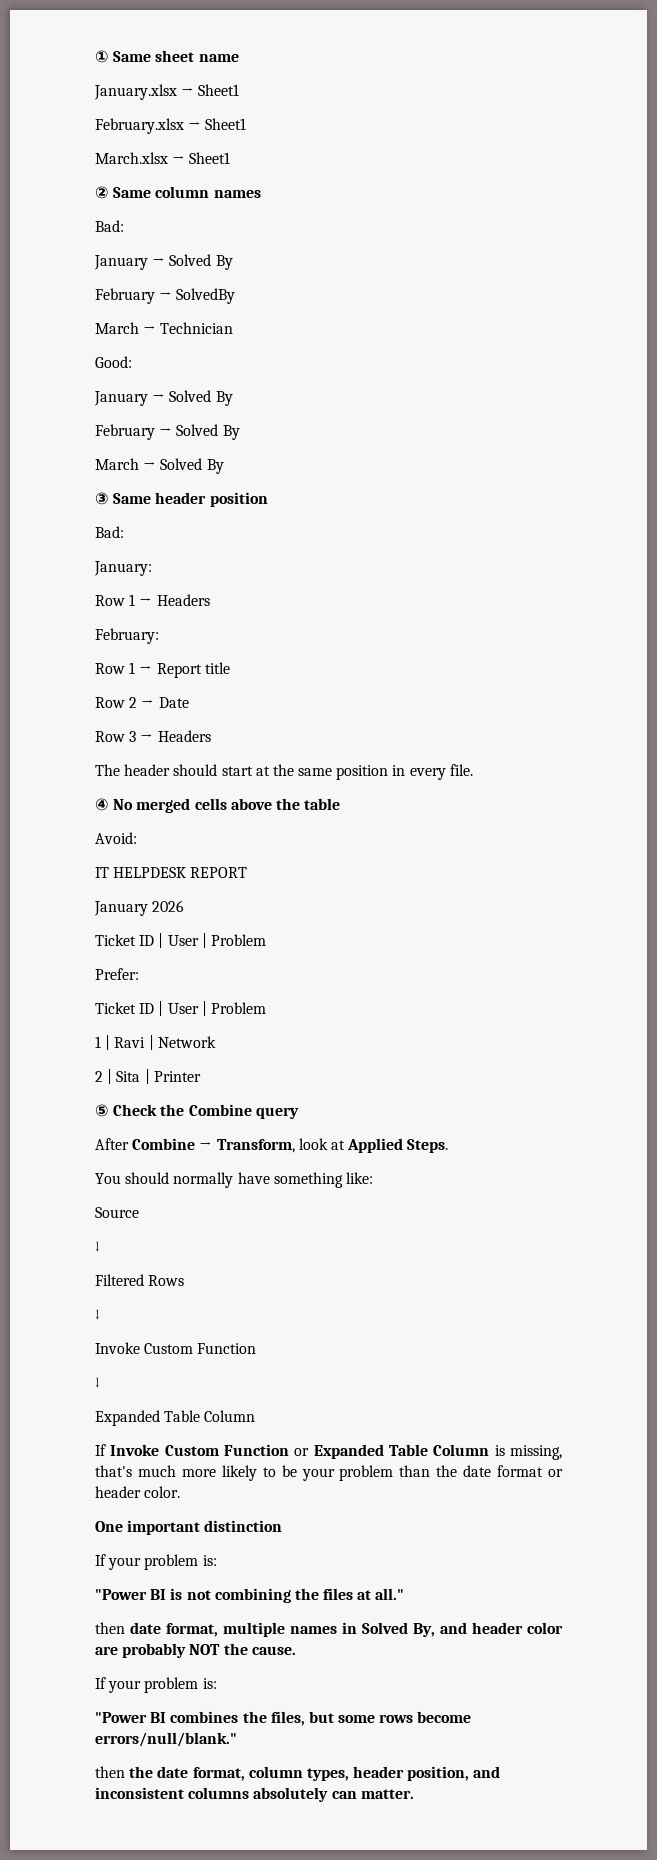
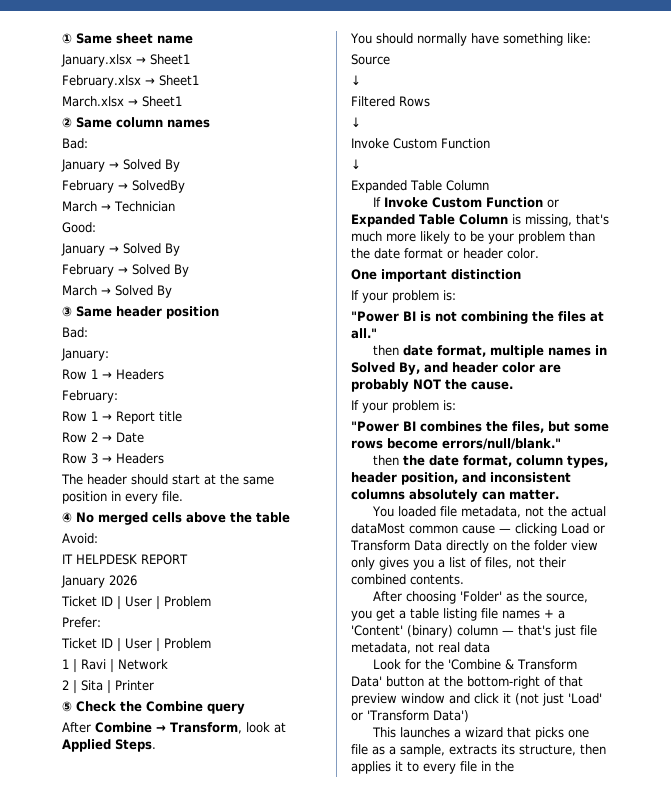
(414, 1794) none -> [372,506,607,518] [351,523,605,536] [350,540,598,553] [351,557,566,570] [351,574,464,585] [373,591,589,604] [351,608,565,621] [351,625,597,638] [351,642,490,654] [373,659,578,670] [351,676,583,689] [351,693,602,706] [351,710,469,722] [372,727,590,740] [351,744,606,757] [351,761,514,774] // You loaded file metadata, not the actual dataMost common cause — clicking Load or Transform Data directly on the folder view only gives you a list of files, not their combined contents. // After choosing 'Folder' as the source, you get a table listing file names + a 'Content' (binary) column — that's just file metadata, not real data // Look for the 'Combine & Transform Data' button at the bottom-right of that preview window and click it (not just 'Load' or 'Transform Data') // This launches a wizard that picks one file as a sample, extracts its structure, then applies it to every file in the

